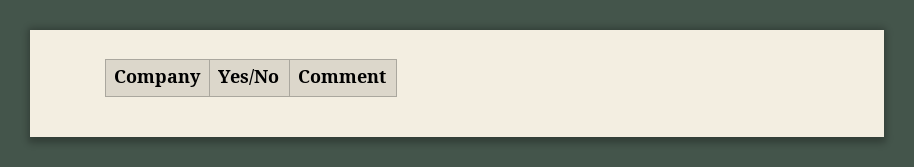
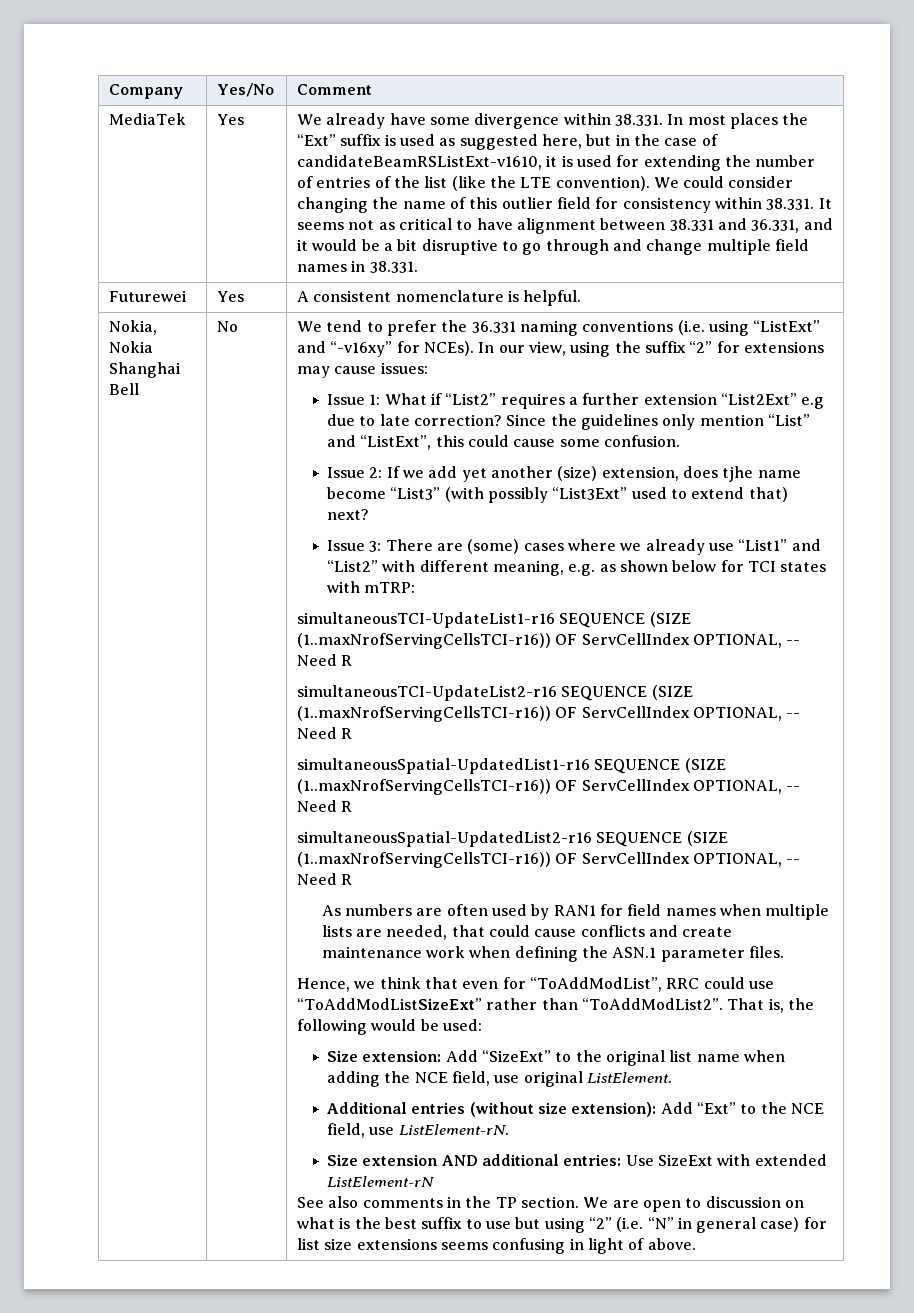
(386, 76) none -> [108,113,186,125] [216,114,244,125] [296,113,809,129] [296,134,718,150] [296,155,816,171] [296,176,794,191] [296,197,832,213] [296,218,833,234] [296,239,809,255] [296,260,418,273] [108,290,187,302] [216,291,244,302] [296,290,582,306] [108,320,157,335] [108,341,153,353] [108,362,181,378] [108,383,139,395] [216,321,238,332] [296,320,821,336] [296,341,824,357] [296,362,428,378] [326,393,825,409] [326,414,810,430] [326,435,680,450] [326,466,801,482] [326,487,788,503] [326,509,369,520] [326,539,821,555] [326,560,827,576] [326,581,416,593] [296,612,691,628] [296,633,801,649] [296,654,353,666] [296,685,693,701] [296,706,801,722] [296,727,353,739] [296,758,726,774] [296,779,801,795] [296,800,353,812] [296,831,728,847] [296,852,801,868] [296,873,353,885] [321,904,830,920] [321,925,733,940] [321,946,785,962] [296,977,774,992] [296,998,814,1013] [296,1019,482,1035] [326,1050,785,1066] [326,1071,672,1087] [326,1102,824,1117] [326,1123,509,1138] [326,1154,827,1166] [326,1176,434,1187] [296,1196,804,1212] [296,1217,827,1233] [296,1238,696,1254] // MediaTek | Yes | We already have some divergence within 38.331. In most places the “Ext” suffix is used as suggested here, but in the case of candidateBeamRSListExt-v1610, it is used for extending the number of entries of the list (like the LTE convention). We could consider changing the name of this outlier field for consistency within 38.331. It seems not as critical to have alignment between 38.331 and 36.331, and it would be a bit disruptive to go through and change multiple field names in 38.331. // Futurewei | Yes | A consistent nomenclature is helpful. // Nokia, Nokia Shanghai Bell | No | We tend to prefer the 36.331 naming conventions (i.e. using “ListExt” and “-v16xy” for NCEs). In our view, using the suffix “2” for extensions may cause issues: // Issue 1: What if “List2” requires a further extension “List2Ext” e.g due to late correction? Since the guidelines only mention “List” and “ListExt”, this could cause some confusion. // Issue 2: If we add yet another (size) extension, does tjhe name become “List3” (with possibly “List3Ext” used to extend that) next? // Issue 3: There are (some) cases where we already use “List1” and “List2” with different meaning, e.g. as shown below for TCI states with mTRP: // simultaneousTCI-UpdateList1-r16 SEQUENCE (SIZE (1..maxNrofServingCellsTCI-r16)) OF ServCellIndex OPTIONAL, -- Need R // simultaneousTCI-UpdateList2-r16 SEQUENCE (SIZE (1..maxNrofServingCellsTCI-r16)) OF ServCellIndex OPTIONAL, -- Need R // simultaneousSpatial-UpdatedList1-r16 SEQUENCE (SIZE (1..maxNrofServingCellsTCI-r16)) OF ServCellIndex OPTIONAL, -- Need R // simultaneousSpatial-UpdatedList2-r16 SEQUENCE (SIZE (1..maxNrofServingCellsTCI-r16)) OF ServCellIndex OPTIONAL, -- Need R // As numbers are often used by RAN1 for field names when multiple lists are needed, that could cause conflicts and create maintenance work when defining the ASN.1 parameter files. // Hence, we think that even for “ToAddModList”, RRC could use “ToAddModListSizeExt” rather than “ToAddModList2”. That is, the following would be used: // Size extension: Add “SizeExt” to the original list name when adding the NCE field, use original ListElement. // Additional entries (without size extension): Add “Ext” to the NCE field, use ListElement-rN. // Size extension AND additional entries: Use SizeExt with extended ListElement-rN // See also comments in the TP section. We are open to discussion on what is the best suffix to use but using “2” (i.e. “N” in general case) for list size extensions seems confusing in light of above.

